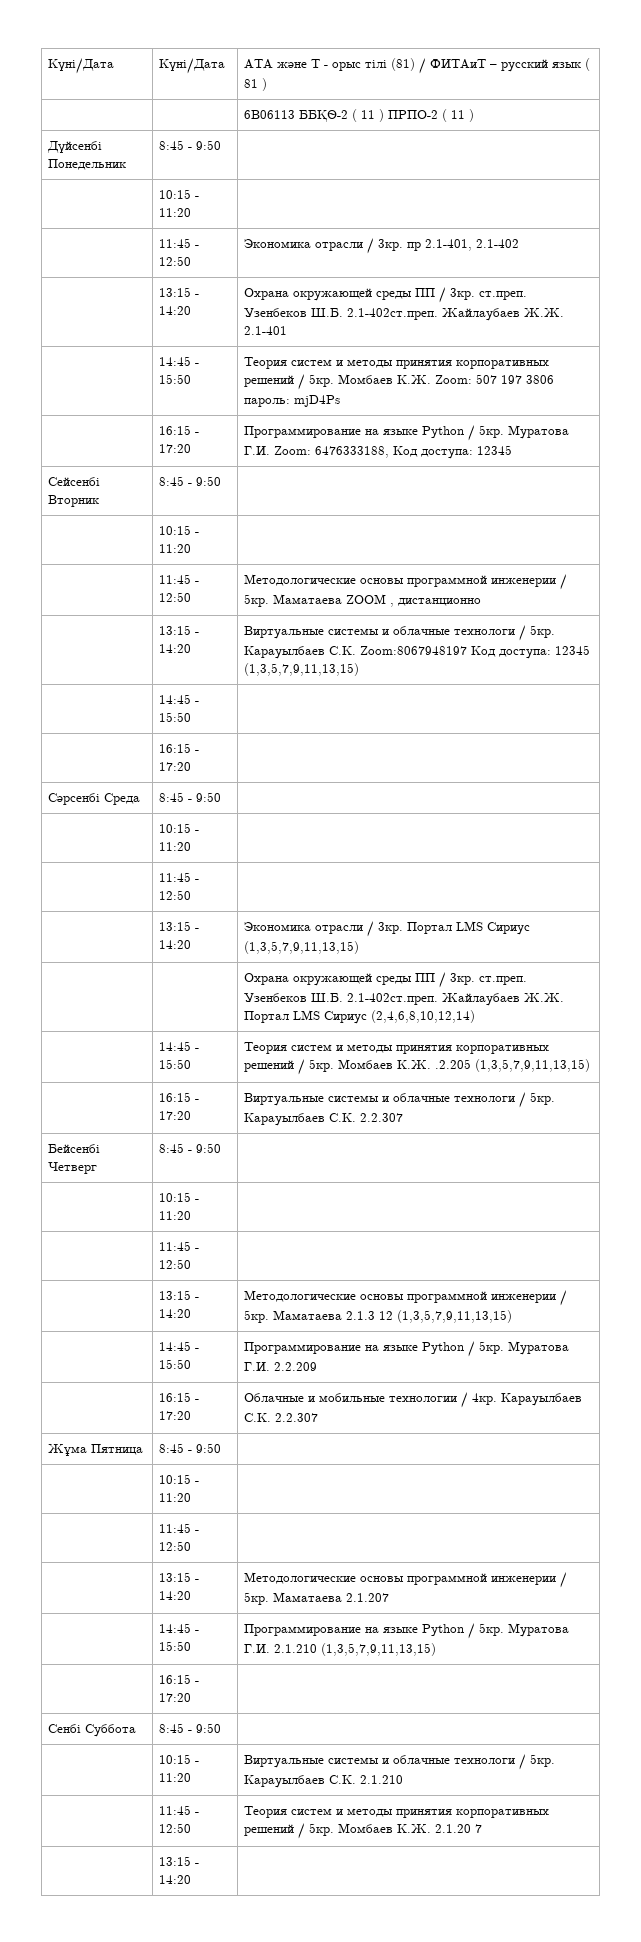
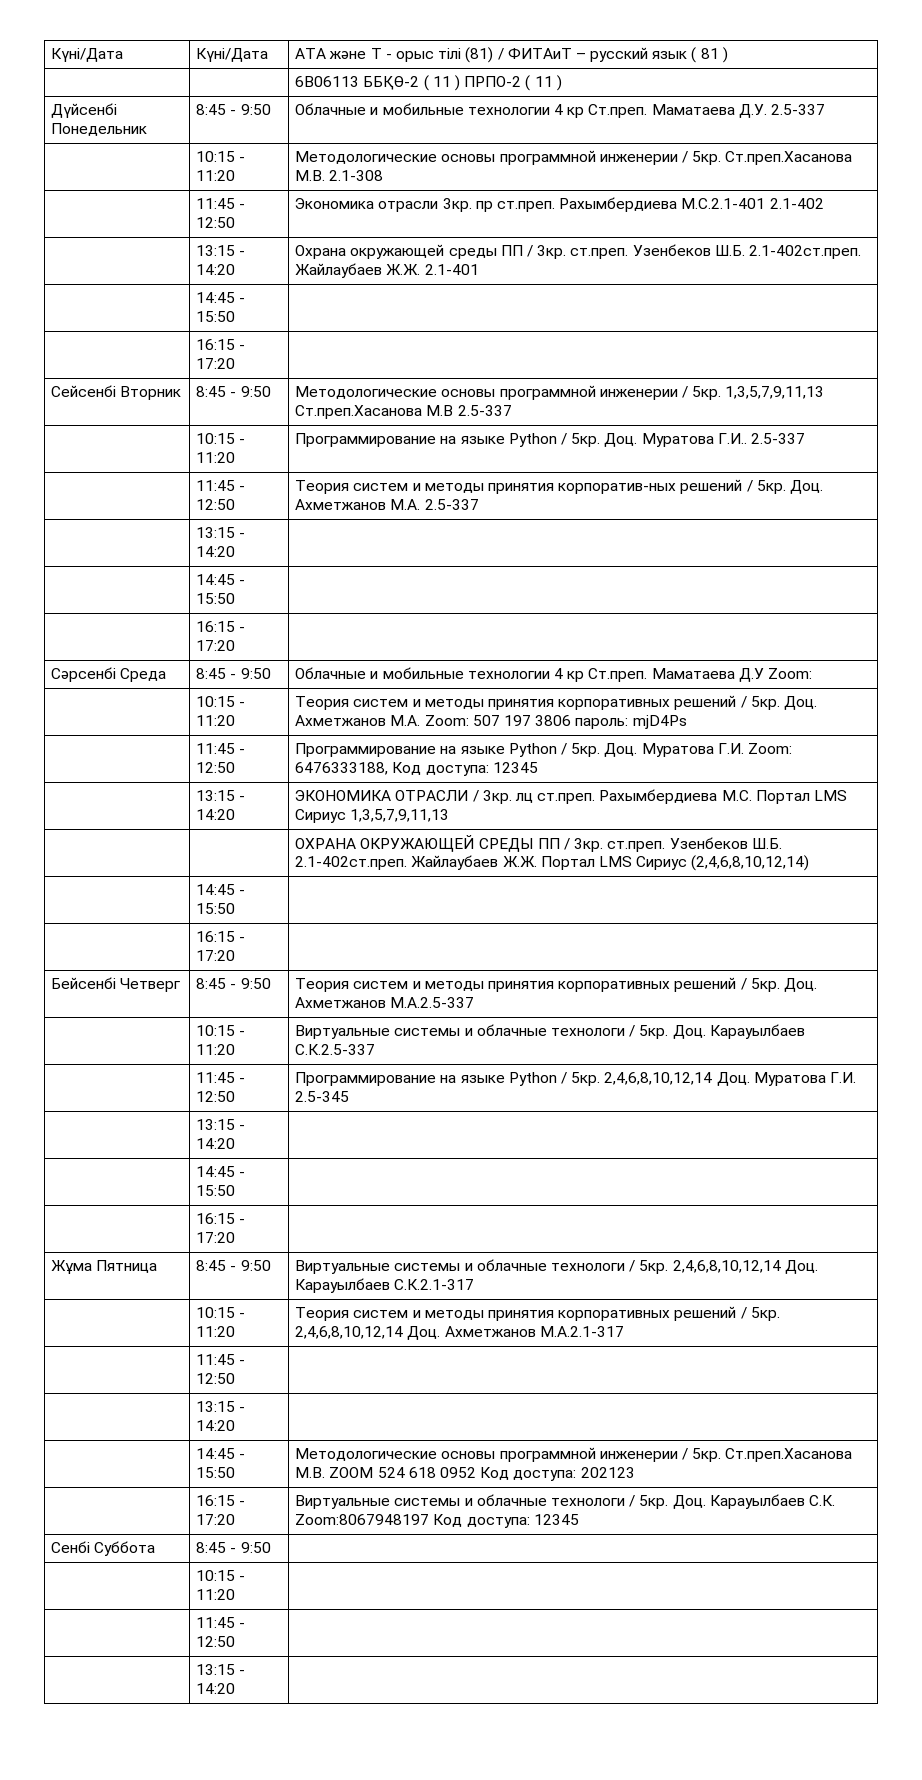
[159,189,200,199] [159,208,192,217] // | 10:15 - 11:20 | -> [295,103,825,118] [196,151,246,162] [196,170,236,181] [295,150,853,165] [295,170,384,181] Облачные и мобильные технологии 4 кр Ст.преп. Маматаева Д.У. 2.5-337 // | 10:15 - 11:20 | Методологические основы программной инженерии / 5кр. Ст.преп.Хасанова М.В. 2.1-308
[367,238,375,254] / -> (439, 206) none
[425,239,473,251] 2.1-401, -> [496,197,766,212] ст.преп. Рахымбердиева М.С.2.1-401
[244,357,550,369] [244,374,555,390] [244,395,341,407] [159,425,200,435] [159,444,192,453] [244,425,570,441] [244,445,513,459] Теория систем и методы принятия корпоративных решений / 5кр. Момбаев К.Ж. Zoom: 507 197 3806 пароль: mjD4Ps // | 16:15 - 17:20 | Программирование на языке Python / 5кр. Муратова Г.И. Zoom: 6476333188, Код доступа: 12345 -> [196,339,246,350] [196,358,236,369] // | 16:15 - 17:20 |
[159,525,200,535] [159,544,192,553] [159,574,200,584] [159,592,192,602] [244,574,568,590] [244,594,482,607] [159,625,200,635] [159,644,192,653] [244,625,556,641] [244,645,591,659] [244,663,360,676] // | 10:15 - 11:20 | // | 11:45 - 12:50 | Методологические основы программной инженерии / 5кр. Маматаева ZOOM , дистанционно // | 13:15 - 14:20 | Виртуальные системы и облачные технологи / 5кр. Карауылбаев С.К. Zoom:8067948197 Код доступа: 12345 (1,3,5,7,9,11,13,15) -> [295,385,825,400] [295,405,512,419] [196,433,246,444] [196,452,236,463] [295,433,805,447] [196,480,246,491] [196,499,236,510] [295,479,823,494] [295,499,479,510] [196,527,246,538] [196,546,236,557] Методологические основы программной инженерии / 5кр. 1,3,5,7,9,11,13 Ст.преп.Хасанова М.В 2.5-337 // | 10:15 - 11:20 | Программирование на языке Python / 5кр. Доц. Муратова Г.И.. 2.5-337 // | 11:45 - 12:50 | Теория систем и методы принятия корпоратив-ных решений / 5кр. Доц. Ахметжанов М.А. 2.5-337 // | 13:15 - 14:20 |
[159,823,200,833] [159,842,192,851] [159,872,200,882] [159,890,192,900] [159,921,200,931] [159,940,192,949] [244,921,531,937] [244,941,360,954] [244,972,528,988] [244,993,565,1006] [244,1010,476,1024] [159,1041,200,1051] [159,1059,192,1069] [244,1042,550,1054] [244,1059,591,1075] [159,1092,200,1102] [159,1111,192,1120] [244,1092,556,1108] [244,1113,404,1126] [48,1144,101,1153] [48,1162,98,1174] [159,1143,222,1153] [159,1192,200,1202] [159,1211,192,1220] [159,1241,200,1251] [159,1259,192,1269] [159,1290,200,1300] [159,1309,192,1318] [244,1290,568,1306] [244,1310,513,1323] [159,1341,200,1351] [159,1359,192,1369] [244,1341,570,1357] [244,1362,318,1372] [159,1392,200,1402] [159,1411,192,1420] [244,1392,583,1408] [244,1413,319,1422] [48,1444,144,1456] [159,1443,222,1453] [159,1474,200,1484] [159,1493,192,1502] [159,1523,200,1533] [159,1541,192,1551] [159,1572,200,1582] [159,1591,192,1600] [244,1572,568,1588] [244,1592,390,1605] [159,1623,200,1633] [159,1641,192,1651] [244,1623,570,1639] [244,1643,437,1656] [159,1674,200,1684] [159,1693,192,1702] [48,1724,137,1737] [159,1723,222,1733] [159,1754,200,1764] [159,1773,192,1782] [244,1754,556,1770] [244,1775,404,1788] [159,1805,200,1815] [159,1823,192,1833] [244,1806,550,1818] [244,1823,483,1839] | // | 10:15 - 11:20 | // | 11:45 - 12:50 | // | 13:15 - 14:20 | Экономика отрасли / 3кр. Портал LMS Сириус (1,3,5,7,9,11,13,15) // | | Охрана окружающей среды ПП / 3кр. ст.преп. Узенбеков Ш.Б. 2.1-402ст.преп. Жайлаубаев Ж.Ж. Портал LMS Сириус (2,4,6,8,10,12,14) // | 14:45 - 15:50 | Теория систем и методы принятия корпоративных решений / 5кр. Момбаев К.Ж. .2.205 (1,3,5,7,9,11,13,15) // | 16:15 - 17:20 | Виртуальные системы и облачные технологи / 5кр. Карауылбаев С.К. 2.2.307 // Бейсенбі Четверг | 8:45 - 9:50 | // | 10:15 - 11:20 | // | 11:45 - 12:50 | // | 13:15 - 14:20 | Методологические основы программной инженерии / 5кр. Маматаева 2.1.3 12 (1,3,5,7,9,11,13,15) // | 14:45 - 15:50 | Программирование на языке Python / 5кр. Муратова Г.И. 2.2.209 // | 16:15 - 17:20 | Облачные и мобильные технологии / 4кр. Карауылбаев С.К. 2.2.307 // Жұма Пятница | 8:45 - 9:50 | // | 10:15 - 11:20 | // | 11:45 - 12:50 | // | 13:15 - 14:20 | Методологические основы программной инженерии / 5кр. Маматаева 2.1.207 // | 14:45 - 15:50 | Программирование на языке Python / 5кр. Муратова Г.И. 2.1.210 (1,3,5,7,9,11,13,15) // | 16:15 - 17:20 | // Сенбі Суббота | 8:45 - 9:50 | // | 10:15 - 11:20 | Виртуальные системы и облачные технологи / 5кр. Карауылбаев С.К. 2.1.210 // | 11:45 - 12:50 | Теория систем и методы принятия корпоративных решений / 5кр. Момбаев К.Ж. 2.1.20 7 -> [295,667,812,682] [196,696,246,707] [196,715,236,726] [295,695,817,710] [295,715,687,729] [196,743,246,754] [196,762,236,773] [295,743,792,757] [295,762,538,776] [196,790,246,801] [196,809,236,820] [295,789,847,804] [295,809,450,823] [295,835,782,852] [295,855,810,871] [196,884,246,895] [196,903,236,914] [196,931,246,942] [196,950,236,961] [51,977,181,992] [196,978,271,989] [295,977,817,992] [295,997,475,1008] [196,1025,246,1036] [196,1044,236,1055] [295,1024,805,1039] [295,1044,376,1055] [196,1072,246,1083] [196,1091,236,1102] [295,1072,856,1086] [295,1091,350,1102] [196,1119,246,1130] [196,1138,236,1149] [196,1166,246,1177] [196,1185,236,1196] [196,1213,246,1224] [196,1232,236,1243] [51,1260,158,1274] [196,1260,271,1271] [295,1259,818,1274] [295,1278,475,1293] [196,1307,246,1318] [196,1326,236,1337] [295,1306,780,1321] [295,1326,624,1340] [196,1354,246,1365] [196,1373,236,1384] [196,1401,246,1412] [196,1420,236,1431] [196,1448,246,1459] [196,1467,236,1478] [295,1447,853,1462] [295,1467,635,1481] [196,1495,246,1506] [196,1514,236,1525] [295,1494,835,1509] [295,1514,579,1528] [51,1541,156,1556] [196,1542,271,1553] [196,1570,246,1581] [196,1589,236,1600] [196,1617,246,1628] [196,1636,236,1647] | Облачные и мобильные технологии 4 кр Ст.преп. Маматаева Д.У Zoom: // | 10:15 - 11:20 | Теория систем и методы принятия корпоративных решений / 5кр. Доц. Ахметжанов М.А. Zoom: 507 197 3806 пароль: mjD4Ps // | 11:45 - 12:50 | Программирование на языке Python / 5кр. Доц. Муратова Г.И. Zoom: 6476333188, Код доступа: 12345 // | 13:15 - 14:20 | ЭКОНОМИКА ОТРАСЛИ / 3кр. лц ст.преп. Рахымбердиева М.С. Портал LMS Сириус 1,3,5,7,9,11,13 // | | ОХРАНА ОКРУЖАЮЩЕЙ СРЕДЫ ПП / 3кр. ст.преп. Узенбеков Ш.Б. 2.1-402ст.преп. Жайлаубаев Ж.Ж. Портал LMS Сириус (2,4,6,8,10,12,14) // | 14:45 - 15:50 | // | 16:15 - 17:20 | // Бейсенбі Четверг | 8:45 - 9:50 | Теория систем и методы принятия корпоративных решений / 5кр. Доц. Ахметжанов М.А.2.5-337 // | 10:15 - 11:20 | Виртуальные системы и облачные технологи / 5кр. Доц. Карауылбаев С.К.2.5-337 // | 11:45 - 12:50 | Программирование на языке Python / 5кр. 2,4,6,8,10,12,14 Доц. Муратова Г.И. 2.5-345 // | 13:15 - 14:20 | // | 14:45 - 15:50 | // | 16:15 - 17:20 | // Жұма Пятница | 8:45 - 9:50 | Виртуальные системы и облачные технологи / 5кр. 2,4,6,8,10,12,14 Доц. Карауылбаев С.К.2.1-317 // | 10:15 - 11:20 | Теория систем и методы принятия корпоративных решений / 5кр. 2,4,6,8,10,12,14 Доц. Ахметжанов М.А.2.1-317 // | 11:45 - 12:50 | // | 13:15 - 14:20 | // | 14:45 - 15:50 | Методологические основы программной инженерии / 5кр. Ст.преп.Хасанова М.В. ZOOM 524 618 0952 Код доступа: 202123 // | 16:15 - 17:20 | Виртуальные системы и облачные технологи / 5кр. Доц. Карауылбаев С.К. Zoom:8067948197 Код доступа: 12345 // Сенбі Суббота | 8:45 - 9:50 | // | 10:15 - 11:20 | // | 11:45 - 12:50 |

